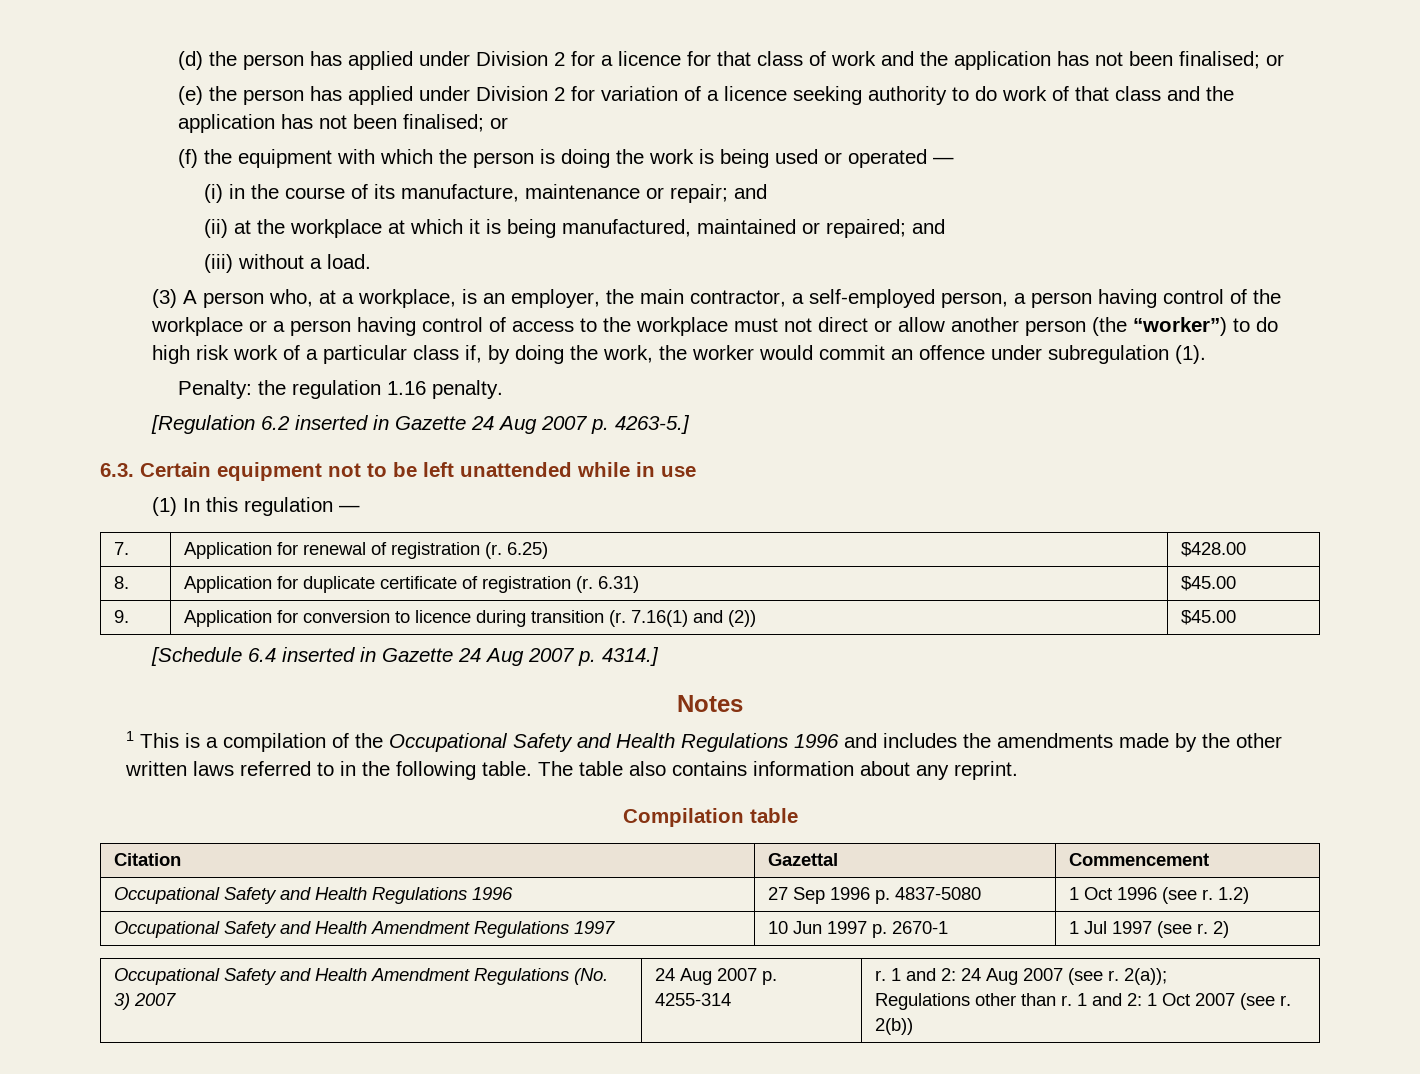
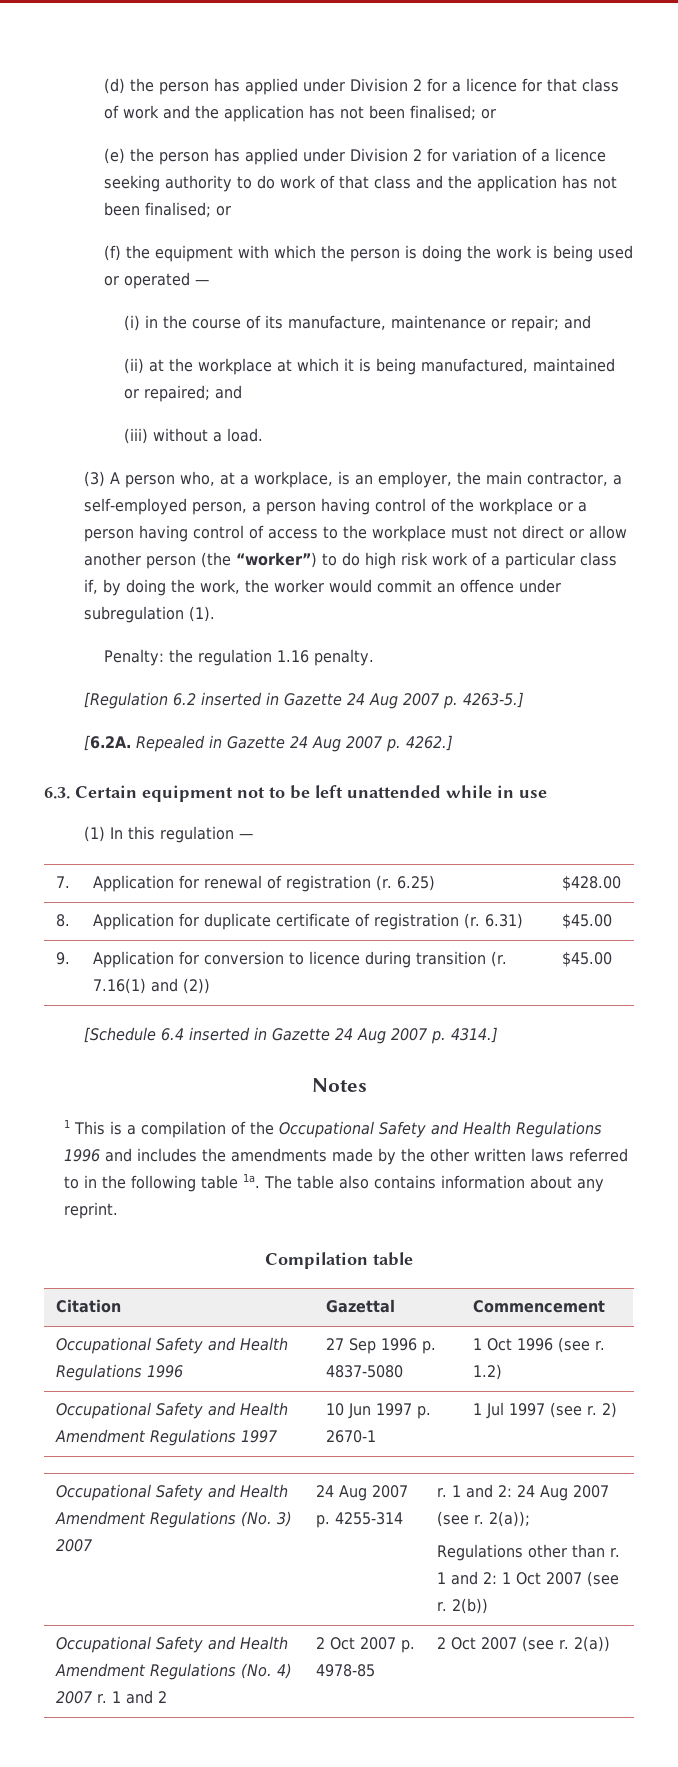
(690, 424) none -> [83,735,453,752] // [6.2A. Repealed in Gazette 24 Aug 2007 p. 4262.]
[481,761,532,776] table. -> [200,1173,260,1189] table 1a.
(913, 1026) none -> [55,1636,288,1653] [54,1663,292,1680] [55,1690,168,1704] [315,1637,415,1653] [315,1664,375,1677] [436,1636,611,1652] // Occupational Safety and Health Amendment Regulations (No. 4) 2007 r. 1 and 2 | 2 Oct 2007 p. 4978-85 | 2 Oct 2007 (see r. 2(a))

